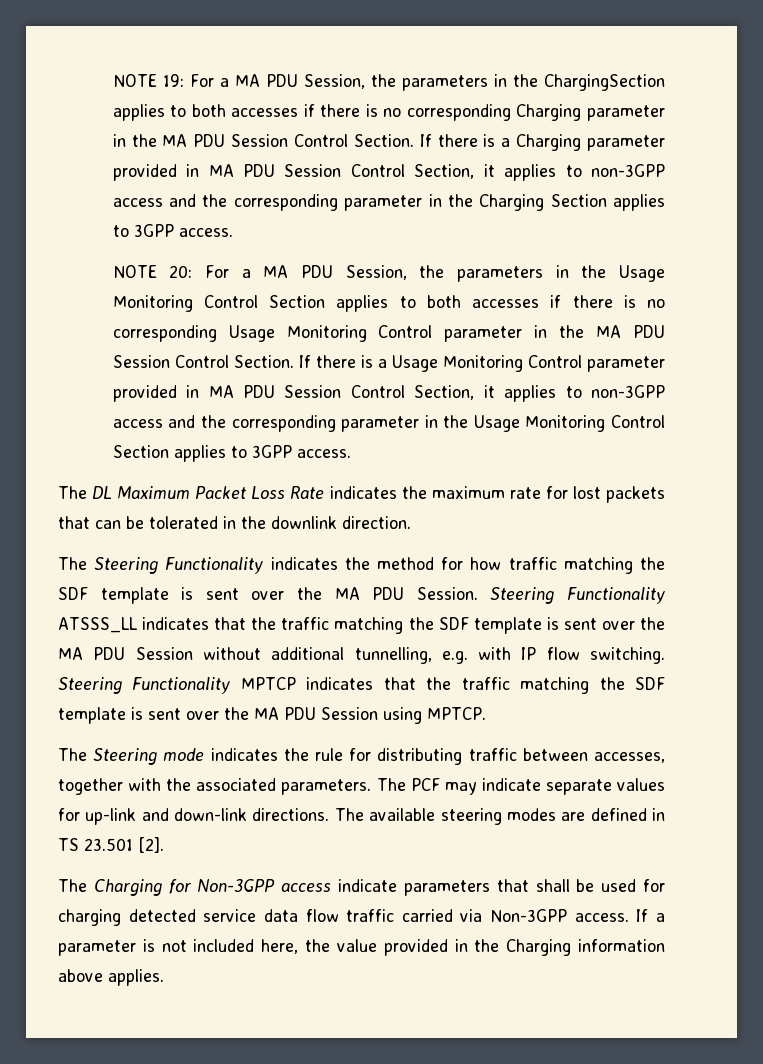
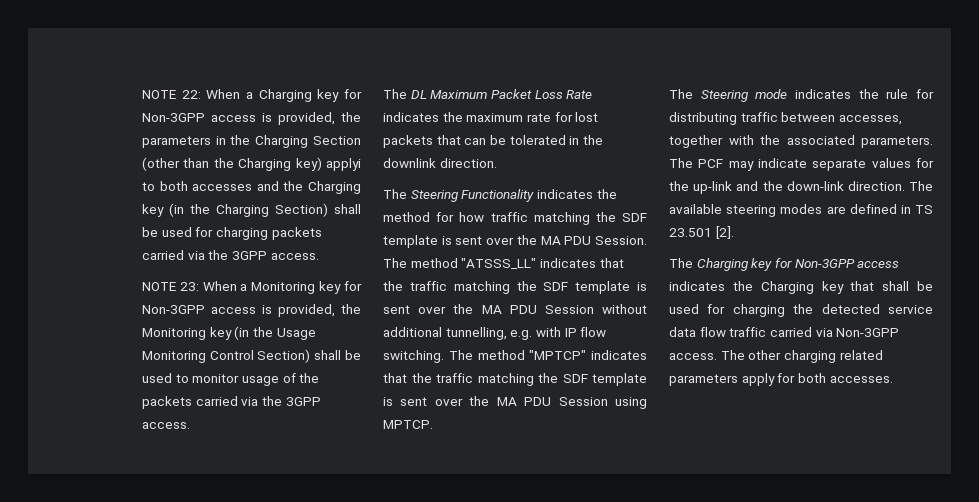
[112,74,666,91] [112,104,665,121] [112,134,665,151] [112,164,666,181] [112,194,666,211] [112,224,233,237] [112,265,665,282] [112,295,665,312] [112,325,665,342] [112,355,665,372] [112,385,666,402] [112,415,665,432] [112,445,247,462] NOTE 19: For a MA PDU Session, the parameters in the ChargingSection applies to both accesses if there is no corresponding Charging parameter in the MA PDU Session Control Section. If there is a Charging parameter provided in MA PDU Session Control Section, it applies to non-3GPP access and the corresponding parameter in the Charging Section applies to 3GPP access. // NOTE 20: For a MA PDU Session, the parameters in the Usage Monitoring Control Section applies to both accesses if there is no corresponding Usage Monitoring Control parameter in the MA PDU Session Control Section. If there is a Usage Monitoring Control parameter provided in MA PDU Session Control Section, it applies to non-3GPP access and the corresponding parameter in the Usage Monitoring Control Section applies to -> [141,89,362,102] [141,112,361,125] [141,135,361,148] [141,157,361,171] [141,181,361,194] [141,203,361,217] [141,227,322,240] [141,250,319,260] [141,281,362,294] [141,304,361,317] [141,326,316,340] [141,349,361,363] [141,373,320,386] [141,396,282,409] NOTE 22: When a Charging key for Non-3GPP access is provided, the parameters in the Charging Section (other than the Charging key) applyi to both accesses and the Charging key (in the Charging Section) shall be used for charging packets carried via the 3GPP access. // NOTE 23: When a Monitoring key for Non-3GPP access is provided, the Monitoring key (in the Usage Monitoring Control Section) shall be used to monitor usage of the packets carried via the
[490,587,666,604] [58,617,138,633] Steering Functionality ATSSS_LL -> [383,258,537,269] The method "ATSSS_LL"
[58,677,296,694] Steering Functionality MPTCP -> [448,350,587,360] The method "MPTCP"
(80, 814) none -> [669,181,689,191] the
[174,808,330,821] down-link directions. -> [762,181,905,191] the down-link direction.
[168,879,490,896] for Non-3GPP access indicate parameters -> [751,258,900,271] [669,281,844,294] key for Non-3GPP access indicates the Charging key
(121, 917) none -> [793,304,814,314] the
[636,909,665,922] [58,939,665,956] [58,969,164,986] If a parameter is not included here, the value provided in the Charging information above applies. -> [720,350,883,363] [669,373,893,386] The other charging related parameters apply for both accesses.

